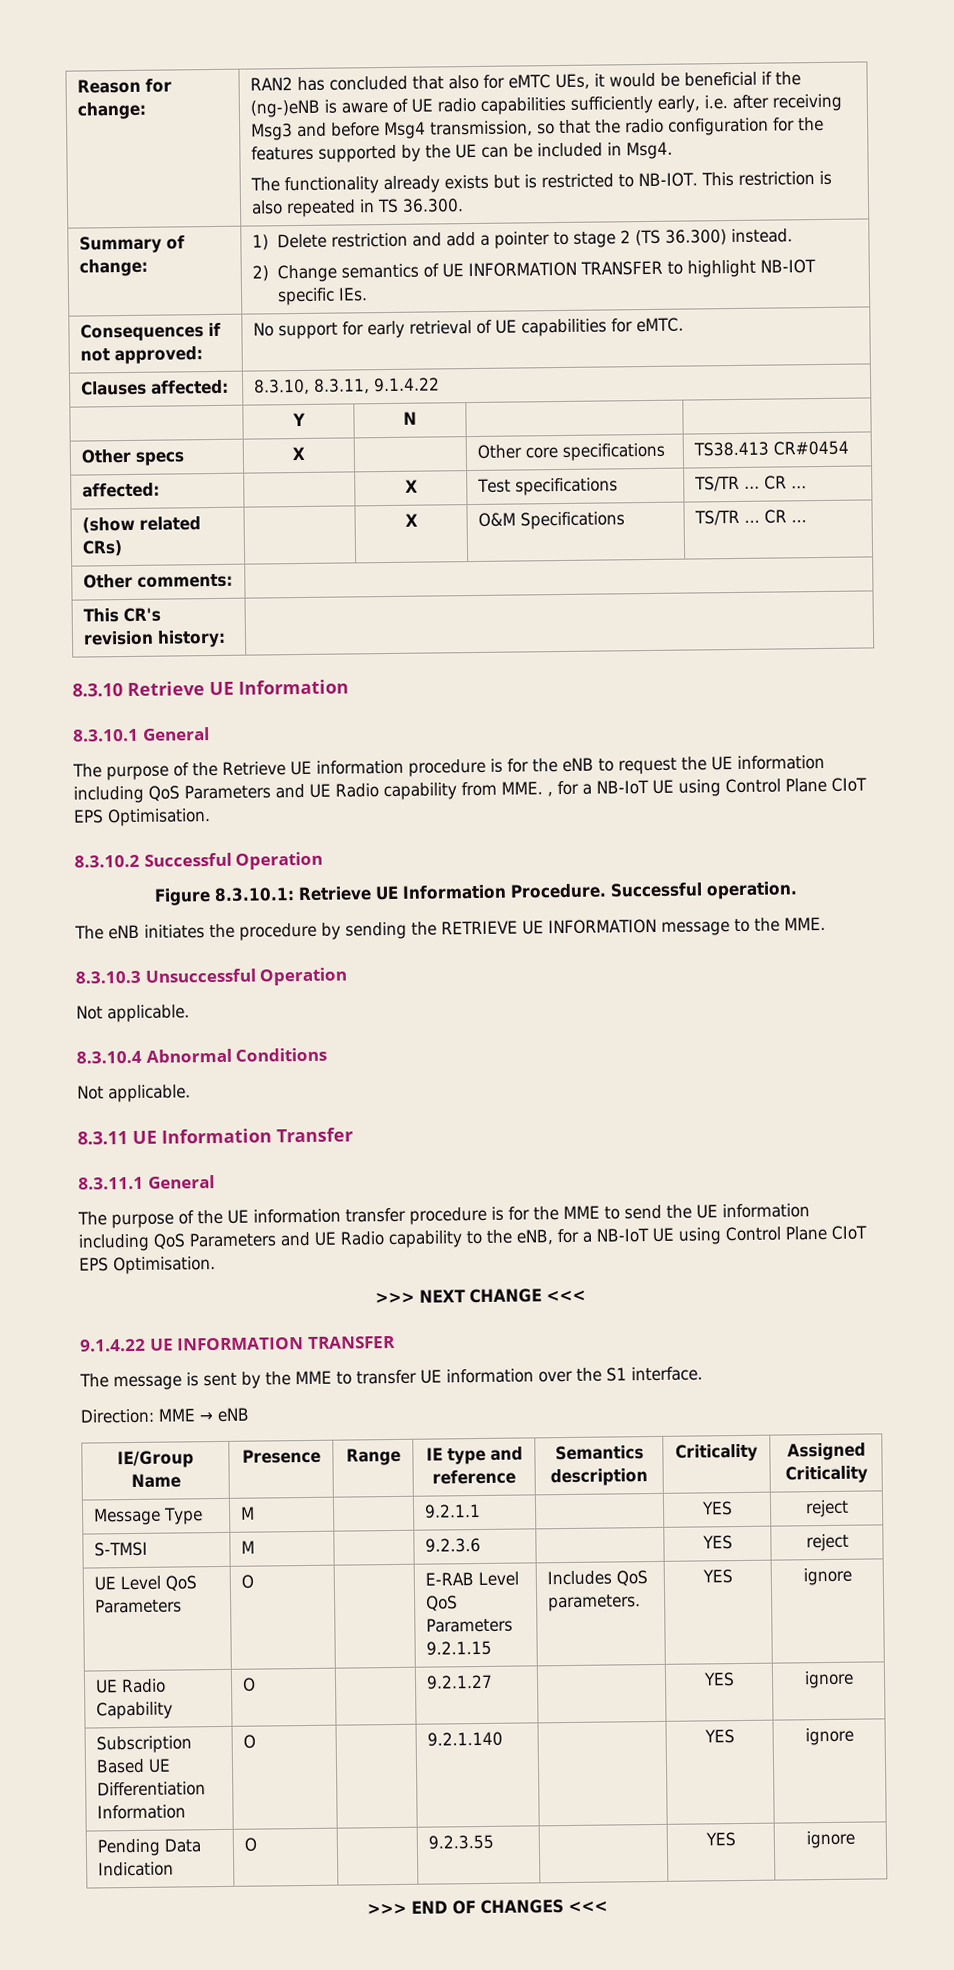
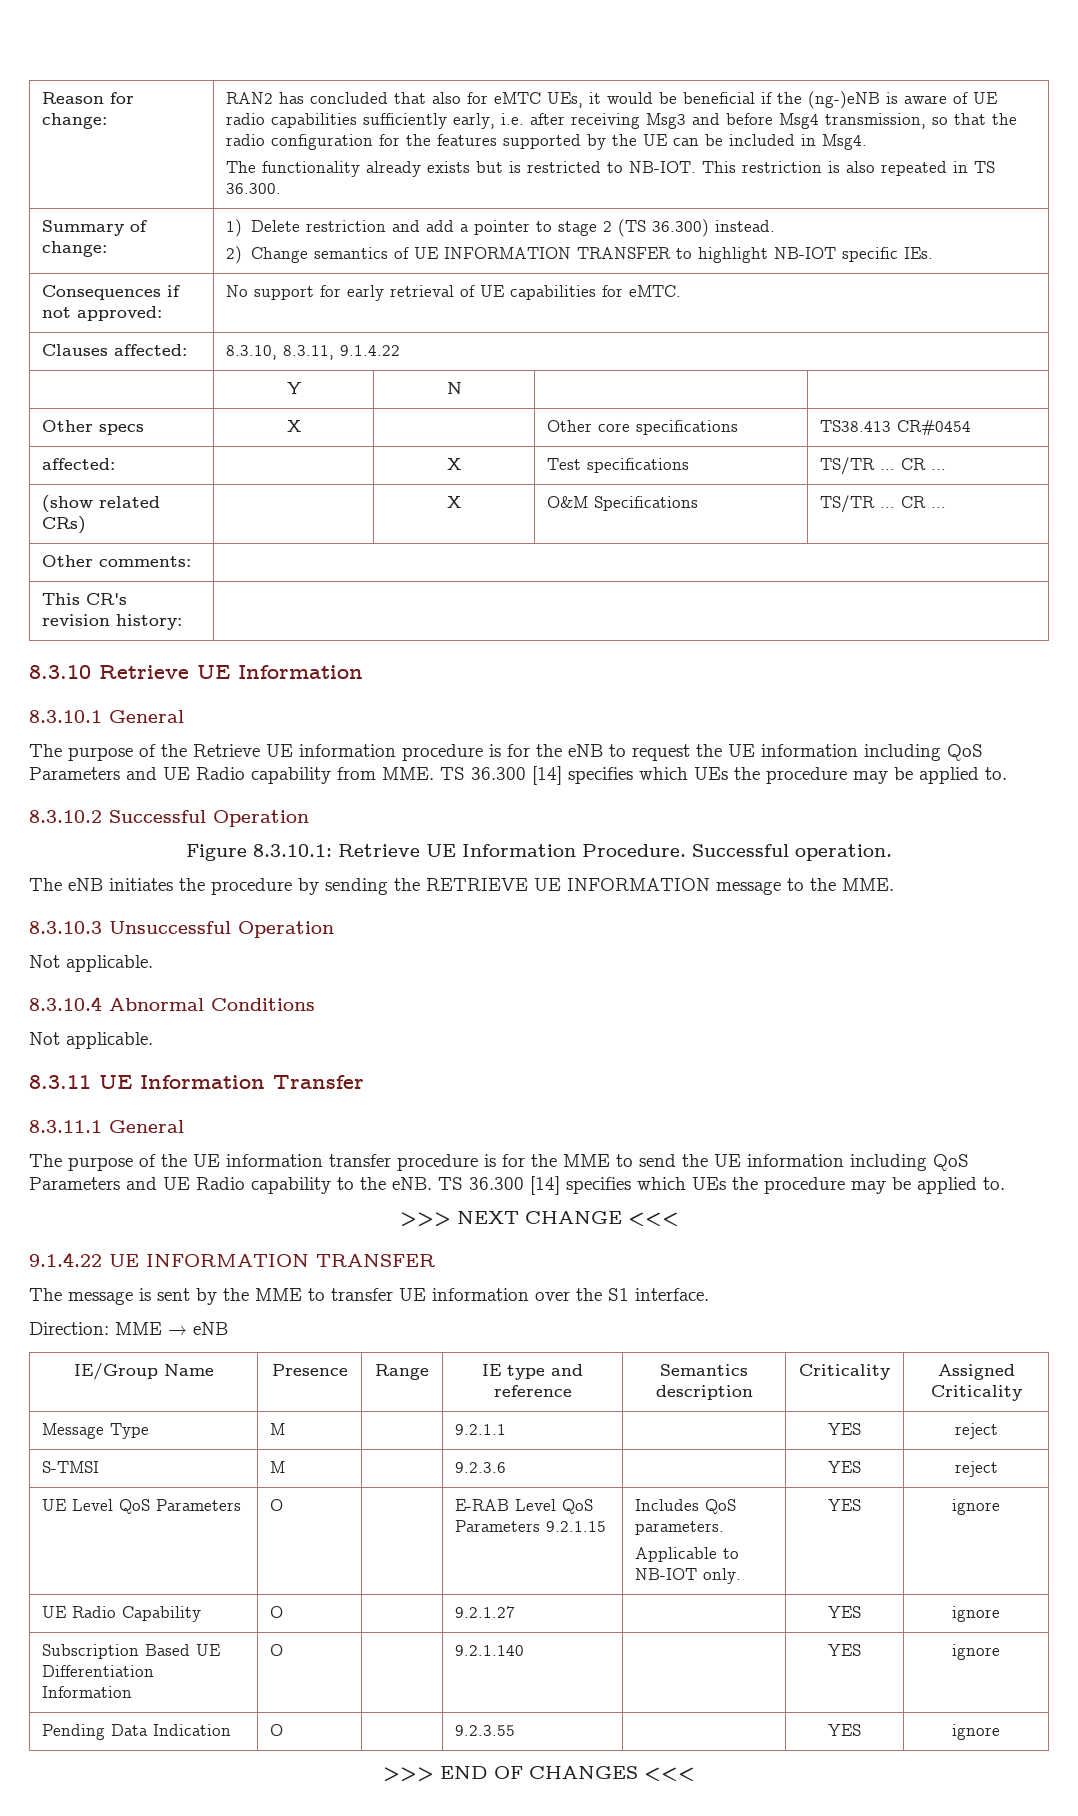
[547,777,867,797] [73,808,211,827] , for a NB-IoT UE using Control Plane CIoT EPS Optimisation. -> [440,766,1007,785] TS 36.300 [14] specifies which UEs the procedure may be applied to.
[516,1225,867,1245] [79,1256,216,1275] eNB, for a NB-IoT UE using Control Plane CIoT EPS Optimisation. -> [392,1176,1005,1195] eNB. TS 36.300 [14] specifies which UEs the procedure may be applied to.
(642, 1603) none -> [635,1547,740,1562] [635,1568,742,1584] // Applicable to NB-IOT only.

